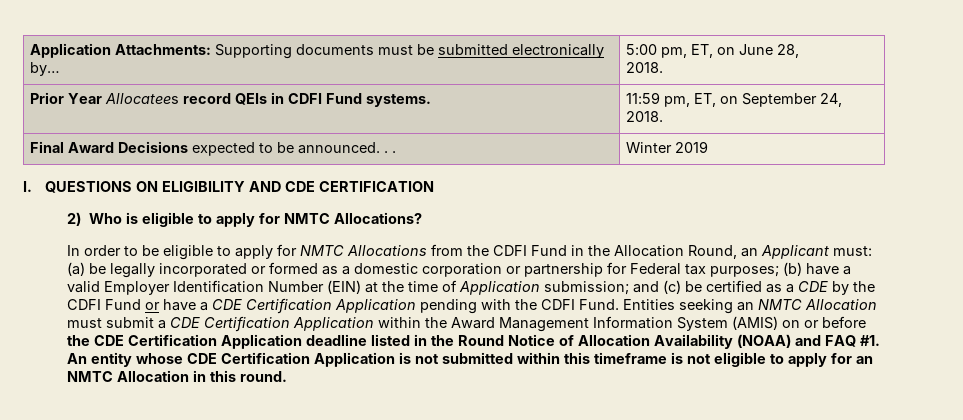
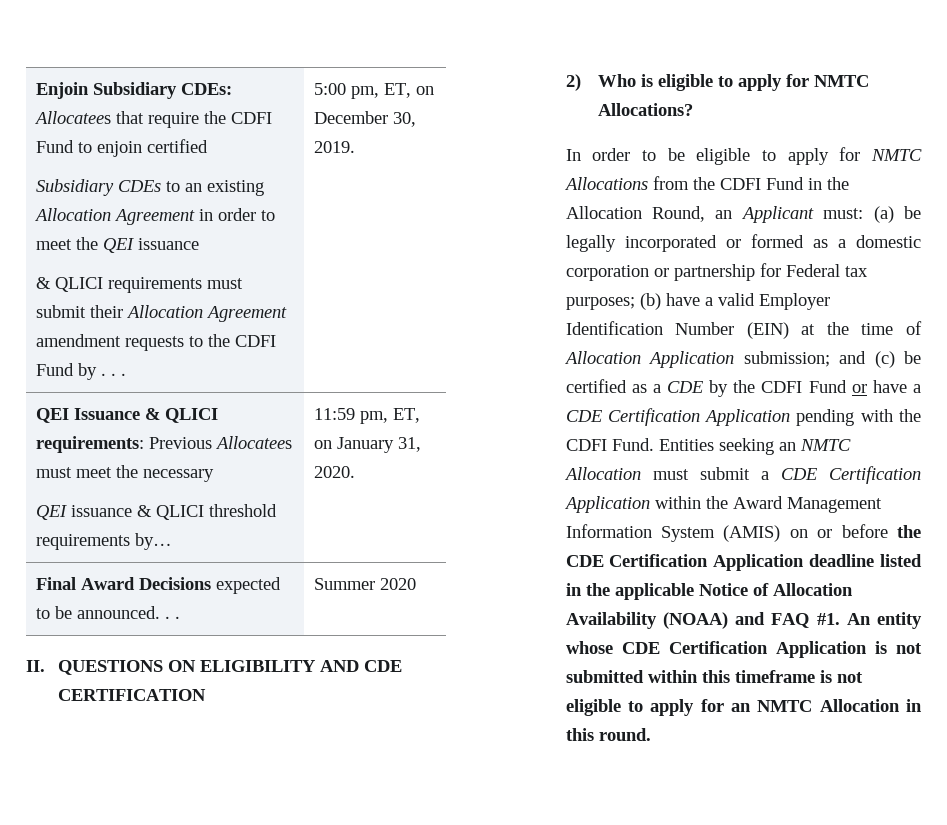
[29,43,604,59] [29,62,60,76] [625,44,799,58] [625,62,663,73] [29,92,431,107] Application Attachments: Supporting documents must be submitted electronically by… | 5:00 pm, ET, on June 28, // 2018. // Prior Year Allocatees record QEIs in CDFI Fund systems. -> [36,82,233,99] [34,111,273,128] [36,139,209,157] [36,179,265,196] [34,208,276,225] [36,237,200,253] [36,277,244,293] [36,305,288,322] [36,334,277,351] [36,363,127,380] [314,83,435,99] [314,111,417,127] [314,141,356,153] [36,408,219,423] [36,436,293,453] [36,465,215,482] [36,504,278,520] [36,533,173,550] Enjoin Subsidiary CDEs: Allocatees that require the CDFI Fund to enjoin certified // Subsidiary CDEs to an existing Allocation Agreement in order to meet the QEI issuance // & QLICI requirements must submit their Allocation Agreement amendment requests to the CDFI Fund by . . . | 5:00 pm, ET, on December 30, 2019. // QEI Issuance & QLICI requirements: Previous Allocatees must meet the necessary // QEI issuance & QLICI threshold requirements by…
[741,93,842,107] [625,111,663,122] September 24, 2018. -> [337,437,422,453] [314,466,356,478] January 31, 2020.
[625,141,708,153] [23,181,32,192] Winter 2019 // I. -> [314,578,417,590] [26,660,45,672] Summer 2020 // II.
(457, 286) none -> [563,351,641,364] Allocation
[457,335,504,346] Round -> [614,583,694,600] applicable

